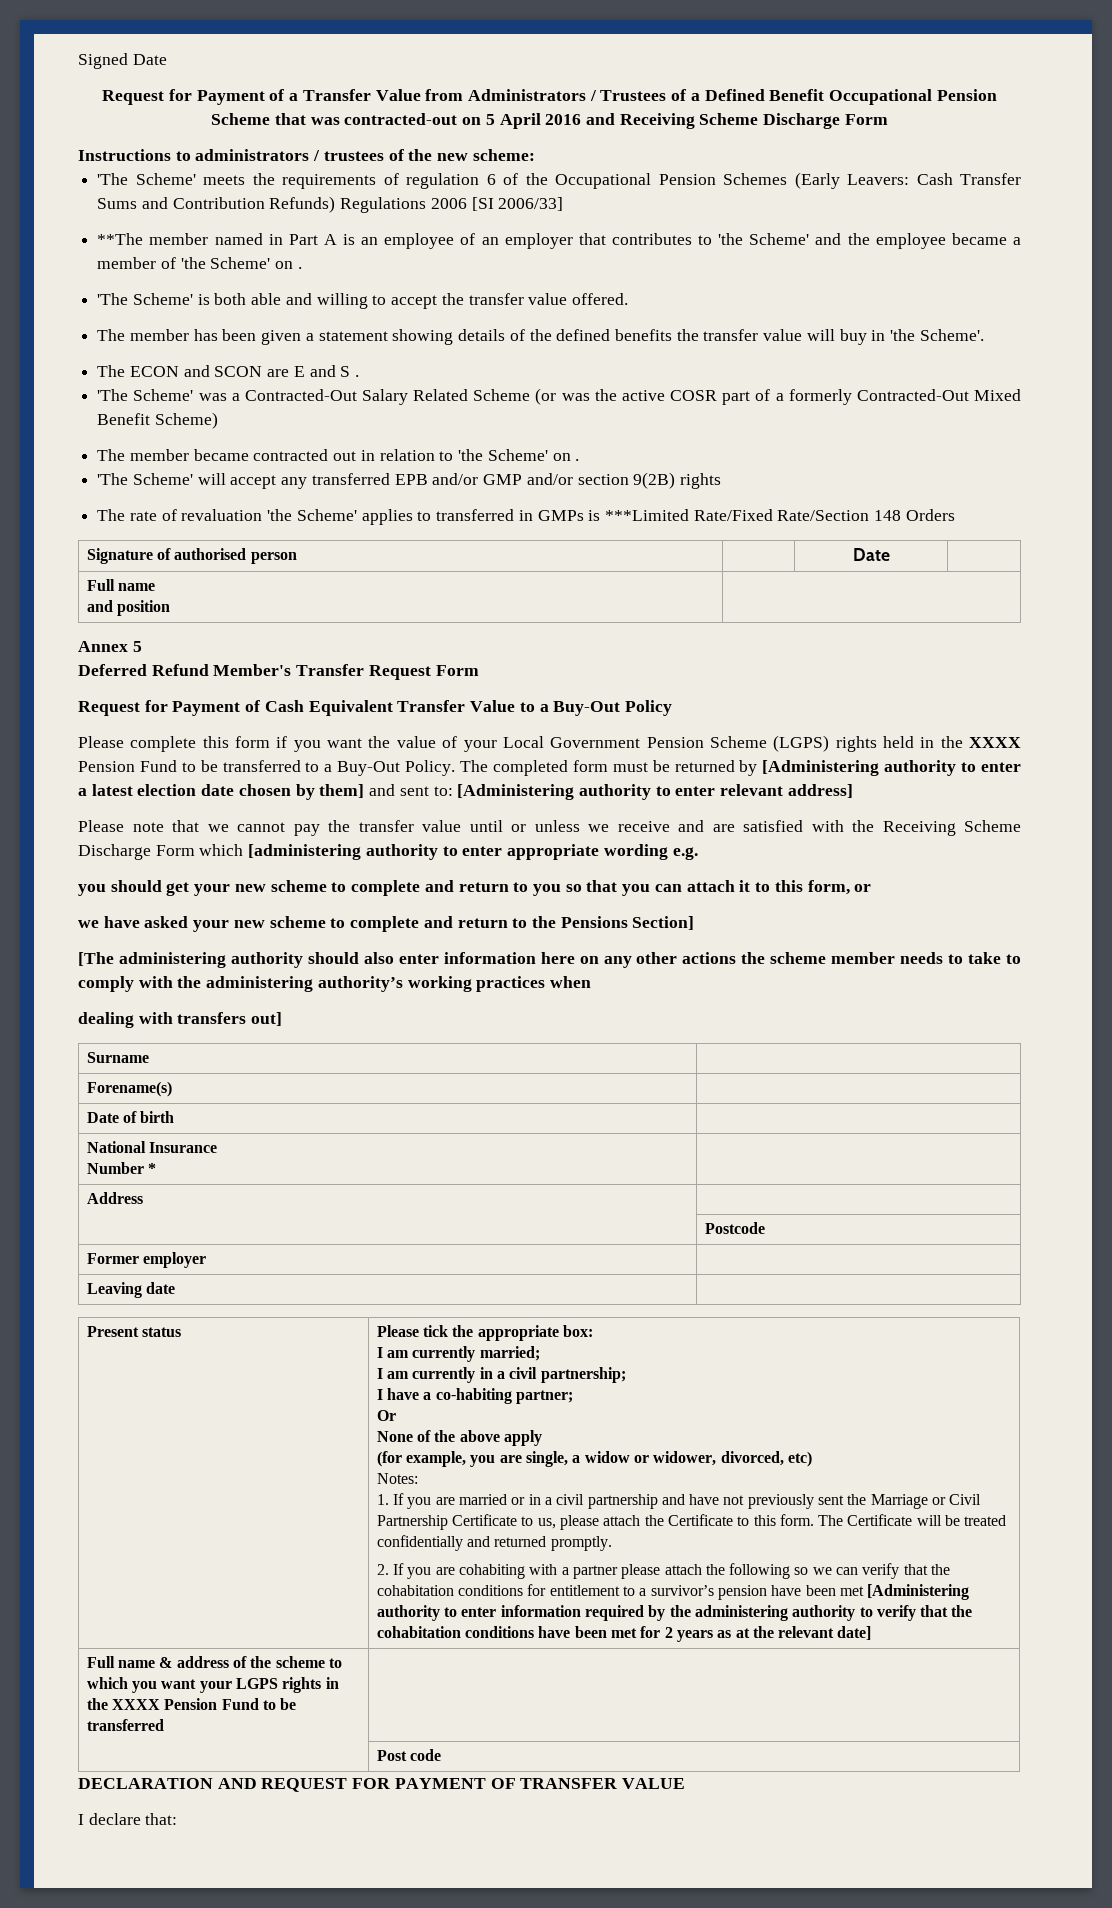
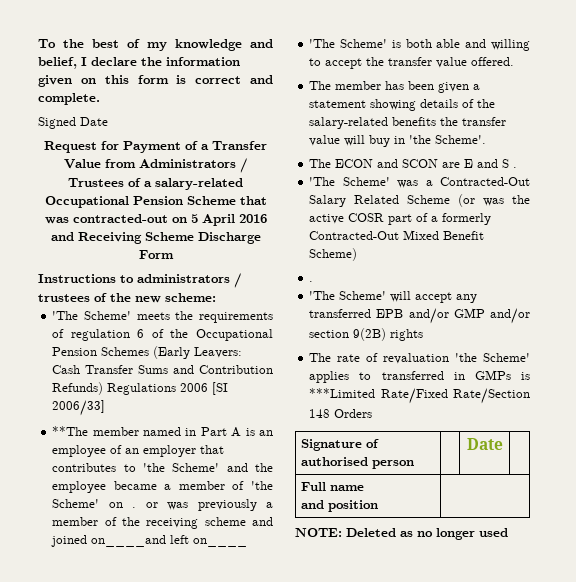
(78, 61) none -> [38,39,273,51] [38,57,240,69] [38,75,273,87] [38,93,100,105] To the best of my knowledge and belief, I declare the information given on this form is correct and complete. //
[704,89,825,101] Defined Benefit -> [155,178,243,190] salary-related
(302, 268) none -> [145,499,273,511] [52,517,273,529] [51,535,248,547] or was previously a member of the receiving scheme and joined on____and left on____
[556,329,611,341] defined -> [309,117,389,129] salary-related
[97,449,571,461] The member became contracted out in relation to 'the Scheme' on -> (358, 254) none
[78,641,142,652] [78,664,479,680] [78,700,672,716] [78,735,1022,752] [78,760,1022,776] [78,784,853,800] [78,820,1021,836] [78,844,698,860] [78,880,872,896] [78,916,695,932] [78,952,1022,968] [78,976,592,992] [78,1012,283,1028] [86,1052,149,1063] [86,1081,172,1097] [86,1111,175,1123] [86,1141,217,1153] [86,1162,156,1174] [86,1192,143,1204] [704,1222,765,1234] [86,1252,206,1268] [86,1282,175,1298] [86,1326,181,1337] [376,1325,593,1341] [376,1346,540,1362] [376,1367,626,1383] [376,1388,573,1404] [376,1410,396,1421] [376,1430,542,1446] [376,1451,812,1467] [376,1473,418,1484] [376,1493,982,1509] [376,1514,1007,1530] [376,1535,612,1551] [376,1563,951,1579] [376,1584,970,1600] [376,1605,973,1621] [376,1626,872,1642] [86,1656,342,1668] [86,1677,339,1693] [86,1698,297,1710] [86,1719,164,1731] [376,1749,441,1761] [78,1778,686,1792] [78,1813,178,1825] Annex 5 // Deferred Refund Member's Transfer Request Form // Request for Payment of Cash Equivalent Transfer Value to a Buy-Out Policy // Please complete this form if you want the value of your Local Government Pension Scheme (LGPS) rights held in the XXXX Pension Fund to be transferred to a Buy-Out Policy. The completed form must be returned by [Administering authority to enter a latest election date chosen by them] and sent to: [Administering authority to enter relevant address] // Please note that we cannot pay the transfer value until or unless we receive and are satisfied with the Receiving Scheme Discharge Form which [administering authority to enter appropriate wording e.g. // you should get your new scheme to complete and return to you so that you can attach it to this form, or // we have asked your new scheme to complete and return to the Pensions Section] // [The administering authority should also enter information here on any other actions the scheme member needs to take to comply with the administering authority’s working practices when // dealing with transfers out] // Surname | // Forename(s) | // Date of birth | // National Insurance // Number * | // Address | // | Postcode // Former employer | // Leaving date | // Present status | Please tick the appropriate box: // I am currently married; // I am currently in a civil partnership; // I have a co-habiting partner; // Or // None of the above apply // (for example, you are single, a widow or widower, divorced, etc) // Notes: // 1. If you are married or in a civil partnership and have not previously sent the Marriage or Civil Partnership Certificate to us, please attach the Certificate to this form. The Certificate will be treated confidentially and returned promptly. // 2. If you are cohabiting with a partner please attach the following so we can verify that the cohabitation conditions for entitlement to a survivor’s pension have been met [Administering authority to enter information required by the administering authority to verify that the cohabitation conditions have been met for 2 years as at the relevant date] // Full name & address of the scheme to which you want your LGPS rights in the XXXX Pension Fund to be transferred | // | Post code // DECLARATION AND REQUEST FOR PAYMENT OF TRANSFER VALUE // I declare that: -> [295,528,508,540] NOTE: Deleted as no longer used

